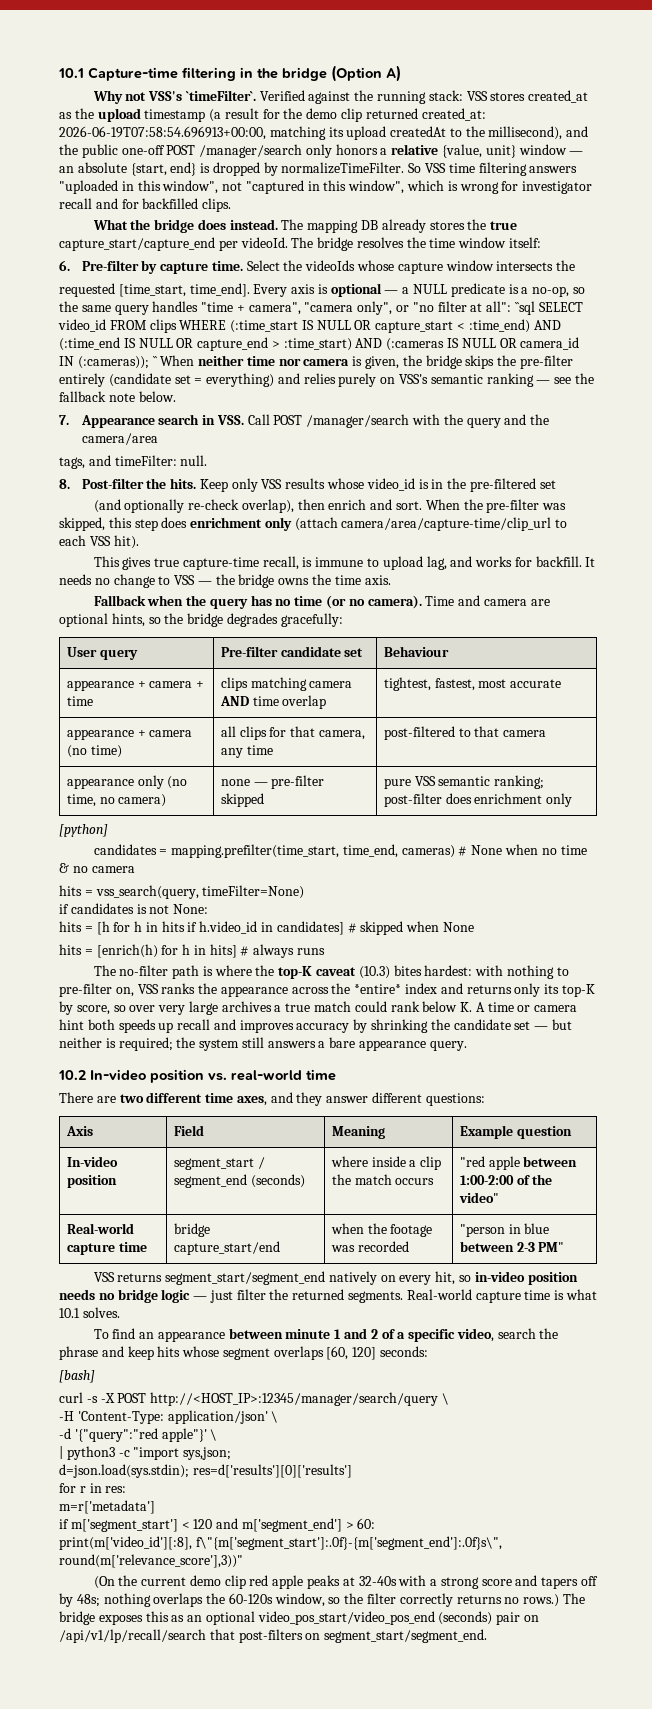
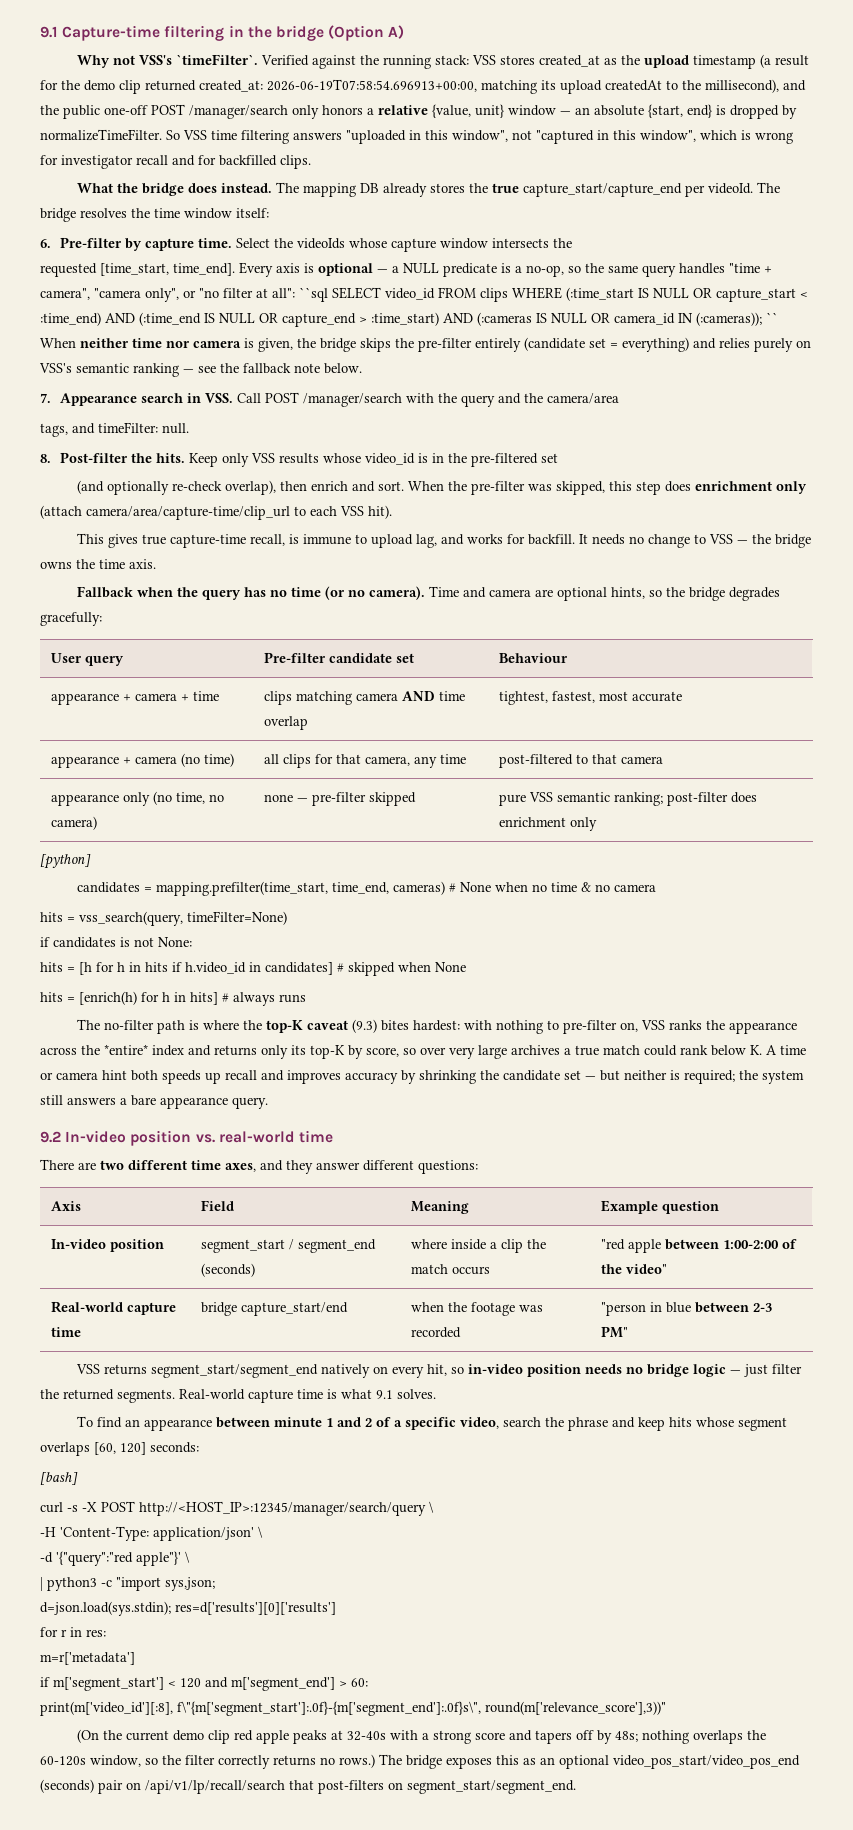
[58,68,84,78] 10.1 -> [40,26,58,38] 9.1
[358,966,390,979] (10.3) -> [352,1019,378,1033] (9.3)
[58,1070,86,1080] 10.2 -> [40,1131,61,1143] 9.2
[59,1308,80,1318] 10.1 -> [376,1390,393,1399] 9.1

